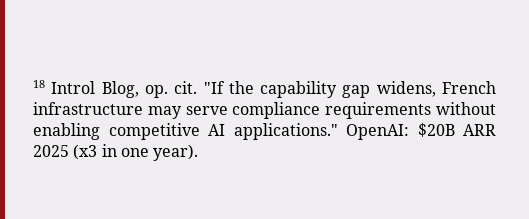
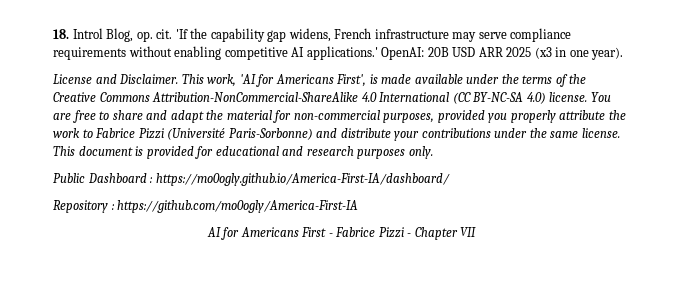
[33,80,45,88] 18 -> [53,29,69,39] 18.
[203,81,225,94] "If -> [175,29,188,39] 'If
[233,123,455,140] applications." OpenAI: $20B -> [306,46,476,60] applications.' OpenAI: 20B USD
(199, 152) none -> [53,74,587,87] [53,92,611,104] [53,110,626,123] [53,128,620,141] [53,146,433,159] [53,173,450,186] [53,200,359,213] [206,227,477,240] // License and Disclaimer. This work, 'AI for Americans First', is made available under the terms of the Creative Commons Attribution-NonCommercial-ShareAlike 4.0 International (CC BY-NC-SA 4.0) license. You are free to share and adapt the material for non-commercial purposes, provided you properly attribute the work to Fabrice Pizzi (Université Paris-Sorbonne) and distribute your contributions under the same license. This document is provided for educational and research purposes only. // Public Dashboard : https://mo0ogly.github.io/America-First-IA/dashboard/ // Repository : https://github.com/mo0ogly/America-First-IA // AI for Americans First - Fabrice Pizzi - Chapter VII

